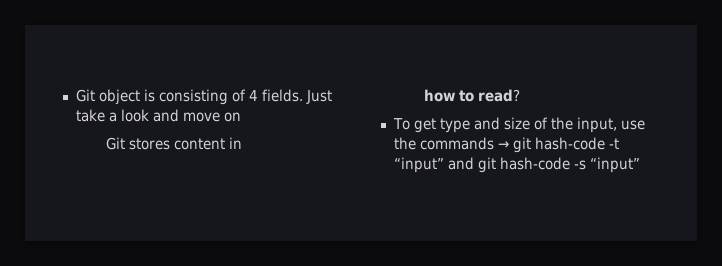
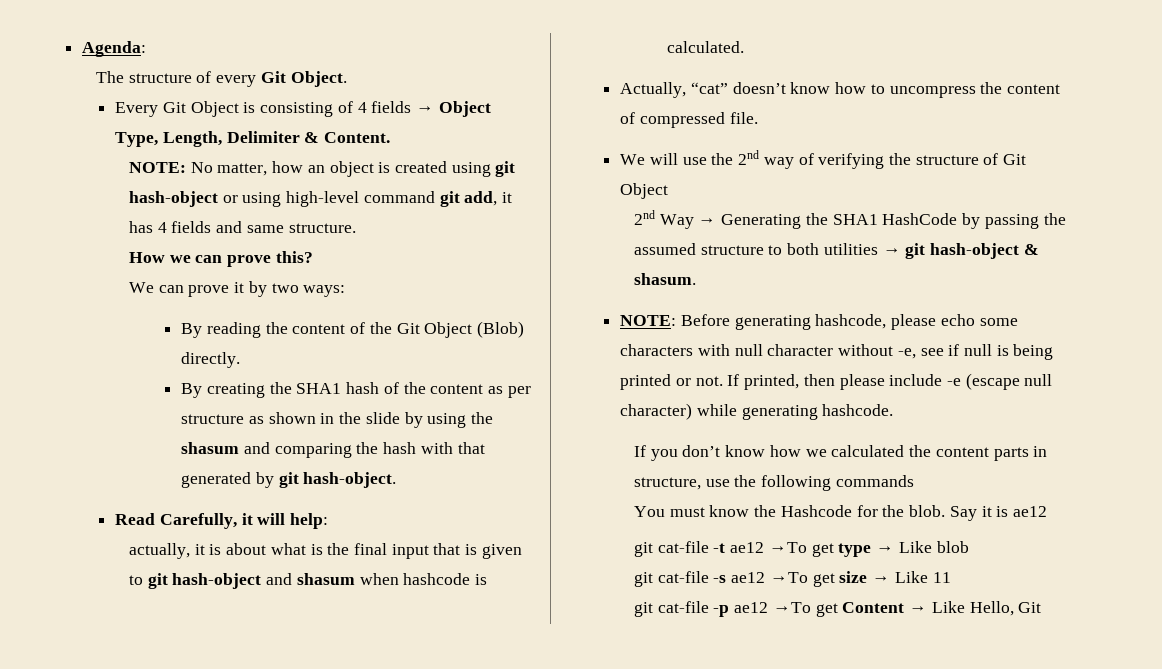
[75,89,332,105] [75,109,241,122] [105,137,242,150] [423,89,520,102] [392,117,645,133] [393,137,619,153] [393,157,640,173] Git object is consisting of 4 fields. Just take a look and move on // Git stores content in // how to read? // To get type and size of the input, use the commands → git hash-code -t “input” and git hash-code -s “input” -> [82,41,147,57] [95,71,347,87] [115,101,491,117] [115,131,391,147] [128,161,516,177] [128,191,513,207] [128,221,356,233] [128,251,313,267] [128,281,346,297] [181,321,524,338] [181,352,241,368] [181,382,531,398] [181,412,493,428] [181,442,485,458] [181,472,397,488] [115,513,329,529] [128,543,522,559] [128,573,488,589] [666,41,744,53] [620,82,1061,98] [620,112,758,128] [620,150,1027,169] [620,183,669,199] [633,210,1066,229] [633,243,1039,259] [633,273,696,285] [620,314,1018,330] [620,344,1054,360] [620,373,1053,390] [620,403,894,420] [633,445,1048,461] [633,475,914,491] [633,505,1047,521] [633,541,969,557] [633,571,951,587] [633,601,1042,617] Agenda: // The structure of every Git Object. // Every Git Object is consisting of 4 fields → Object Type, Length, Delimiter & Content. // NOTE: No matter, how an object is created using git hash-object or using high-level command git add, it has 4 fields and same structure. // How we can prove this? // We can prove it by two ways: // By reading the content of the Git Object (Blob) directly. // By creating the SHA1 hash of the content as per structure as shown in the slide by using the shasum and comparing the hash with that generated by git hash-object. // Read Carefully, it will help: // actually, it is about what is the final input that is given to git hash-object and shasum when hashcode is calculated. // Actually, “cat” doesn’t know how to uncompress the content of compressed file. // We will use the 2nd way of verifying the structure of Git Object // 2nd Way → Generating the SHA1 HashCode by passing the assumed structure to both utilities → git hash-object & shasum. // NOTE: Before generating hashcode, please echo some characters with null character without -e, see if null is being printed or not. If printed, then please include -e (escape null character) while generating hashcode. // If you don’t know how we calculated the content parts in structure, use the following commands // You must know the Hashcode for the blob. Say it is ae12 // git cat-file -t ae12 →To get type → Like blob // git cat-file -s ae12 →To get size → Like 11 // git cat-file -p ae12 →To get Content → Like Hello, Git

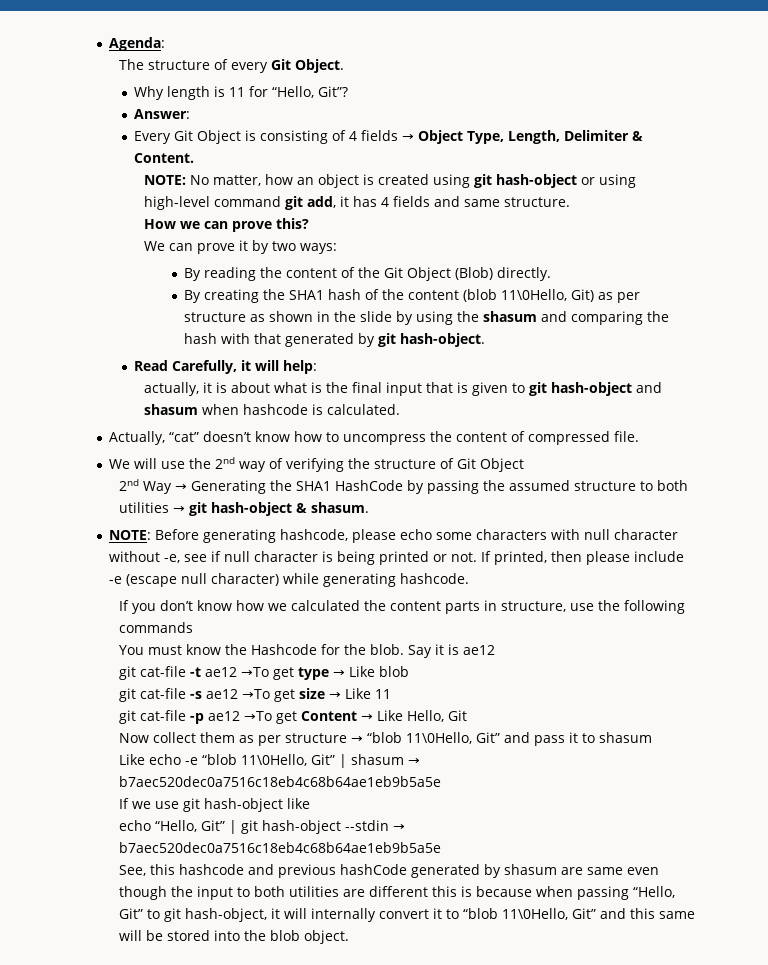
(347, 79) none -> [134,86,349,100] [134,109,191,119] // Why length is 11 for “Hello, Git”? // Answer:
(484, 389) none -> [463,289,595,302] (blob 11\0Hello, Git)
(993, 350) none -> [254,551,319,562] character
(1042, 607) none -> [118,732,652,746] [118,754,420,768] [118,776,441,787] [118,798,310,812] [118,820,405,834] [118,842,441,853] [118,864,659,878] [118,886,675,900] [118,908,695,922] [118,930,349,944] // Now collect them as per structure → “blob 11\0Hello, Git” and pass it to shasum // Like echo -e “blob 11\0Hello, Git” | shasum → b7aec520dec0a7516c18eb4c68b64ae1eb9b5a5e // If we use git hash-object like // echo “Hello, Git” | git hash-object --stdin → b7aec520dec0a7516c18eb4c68b64ae1eb9b5a5e // See, this hashcode and previous hashCode generated by shasum are same even though the input to both utilities are different this is because when passing “Hello, Git” to git hash-object, it will internally convert it to “blob 11\0Hello, Git” and this same will be stored into the blob object.

